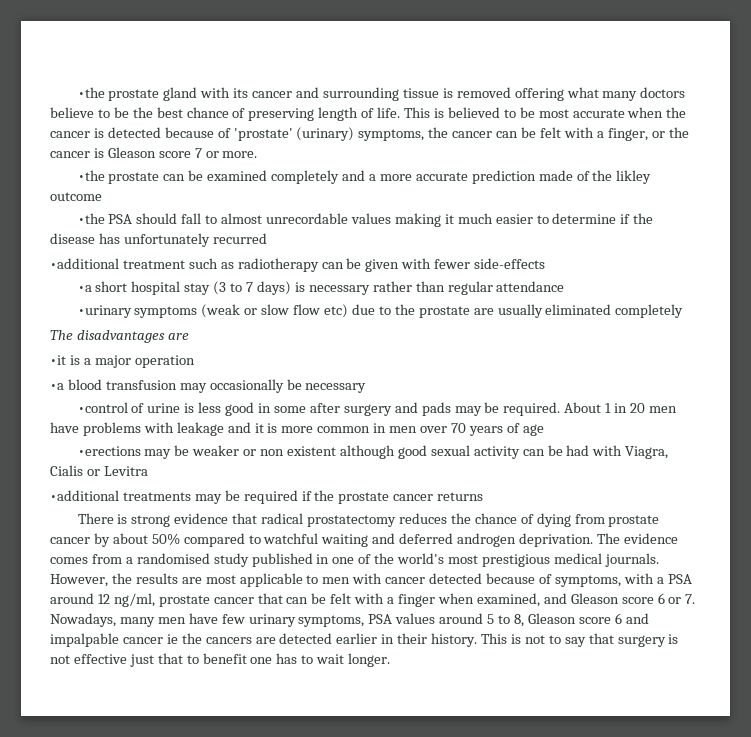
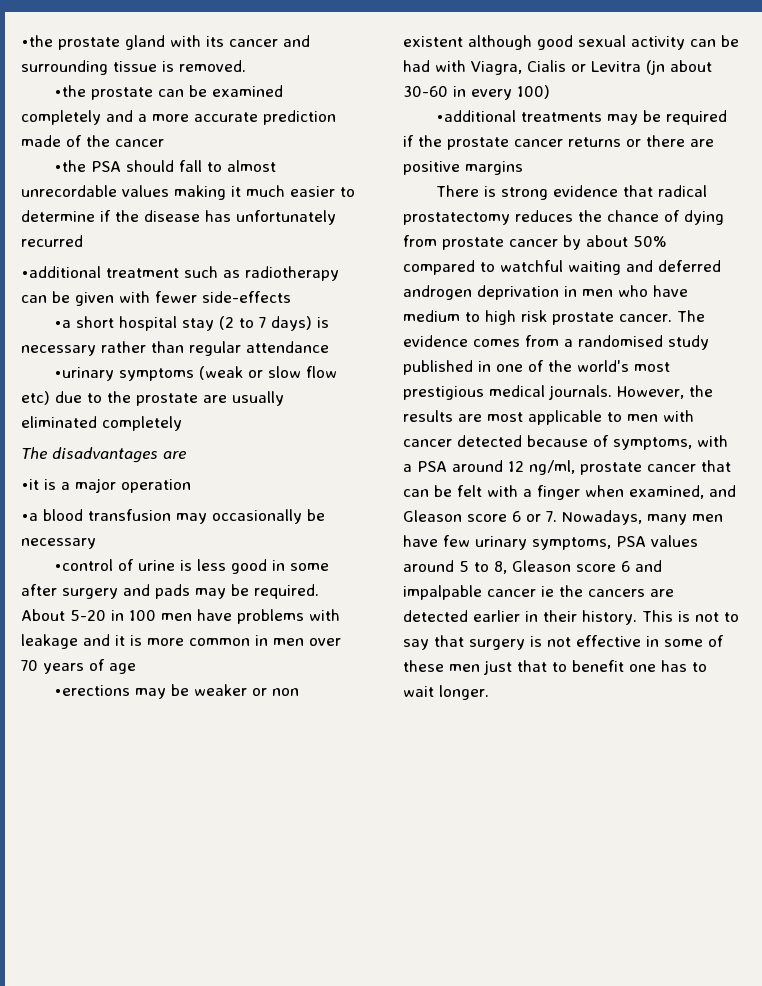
[456,87,686,101] [50,107,687,121] [50,127,689,141] [50,147,258,158] removed offering what many doctors believe to be the best chance of preserving length of life. This is believed to be most accurate when the cancer is detected because of 'prostate' (urinary) symptoms, the cancer can be felt with a finger, or the cancer is Gleason score 7 or more. -> [179,60,246,72] removed.
[616,170,652,184] [50,192,102,201] likley outcome -> [115,139,164,147] cancer
[213,281,227,295] (3 -> [218,316,234,330] (2
[605,403,646,413] 1 in 20 -> [70,610,156,621] 5-20 in 100
(148, 471) none -> [646,60,712,75] [403,85,550,100] (jn about 30-60 in every 100)
(484, 496) none -> [626,135,714,147] [403,161,523,175] or there are positive margins
[519,533,594,547] deprivation. -> [477,285,688,300] [403,310,672,325] deprivation in men who have medium to high risk prostate cancer.
(127, 659) none -> [646,635,724,647] [403,660,480,672] in some of these men

